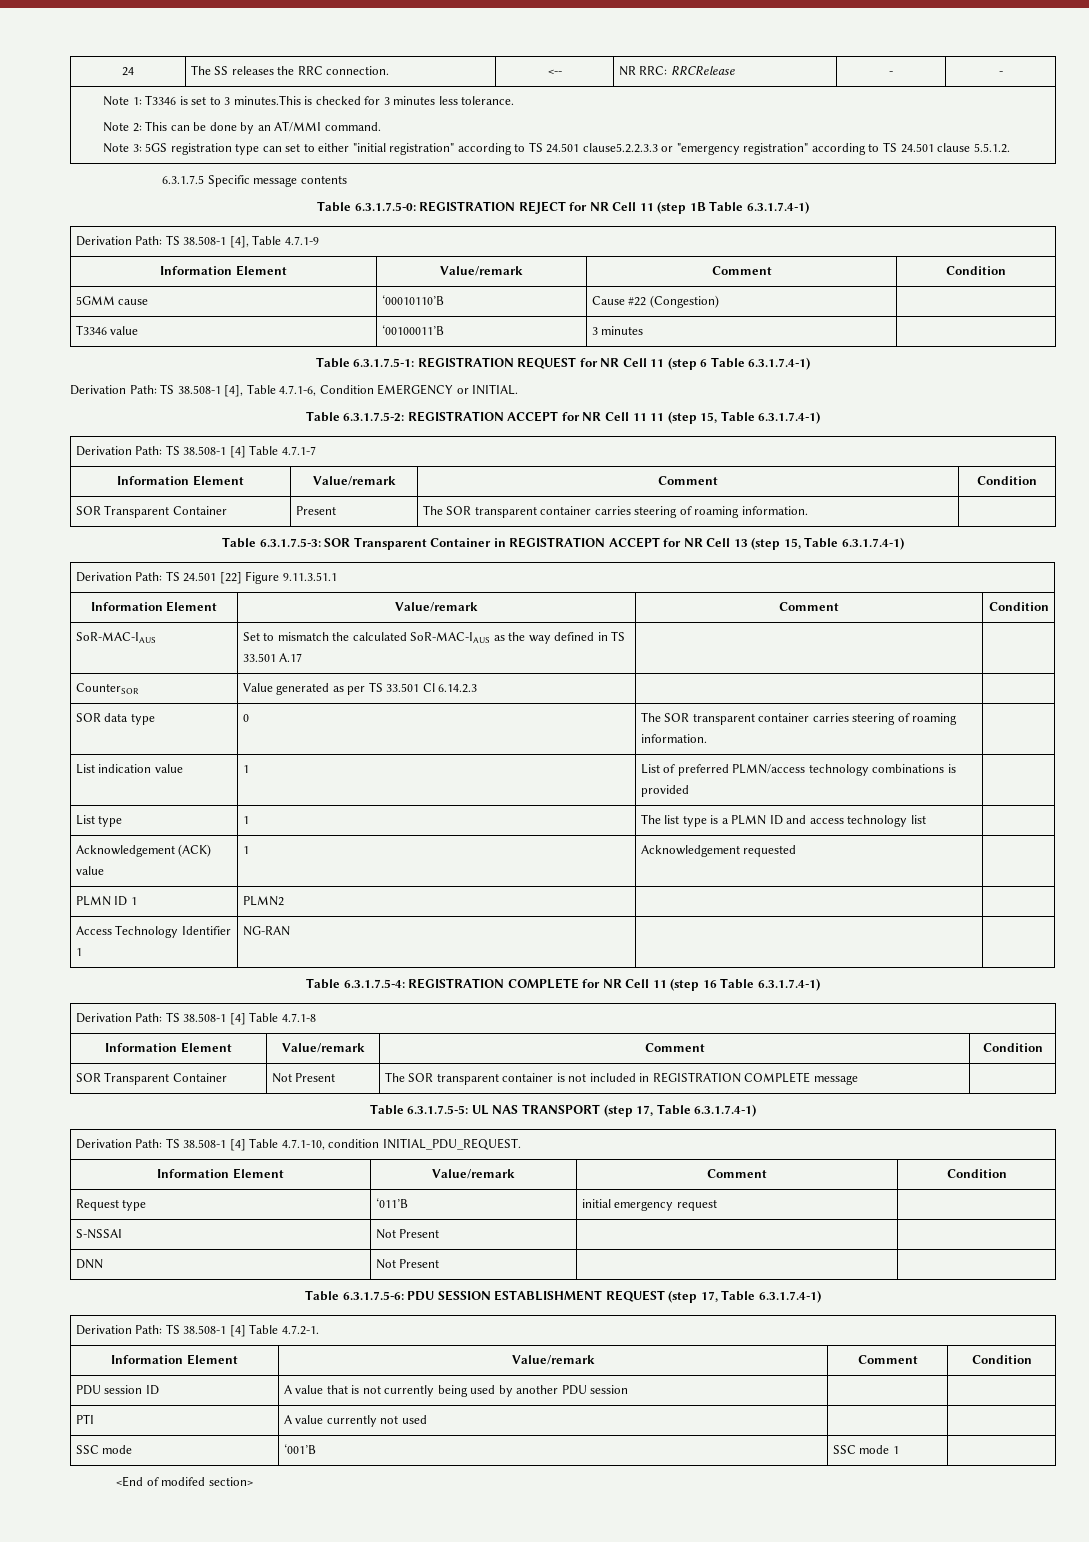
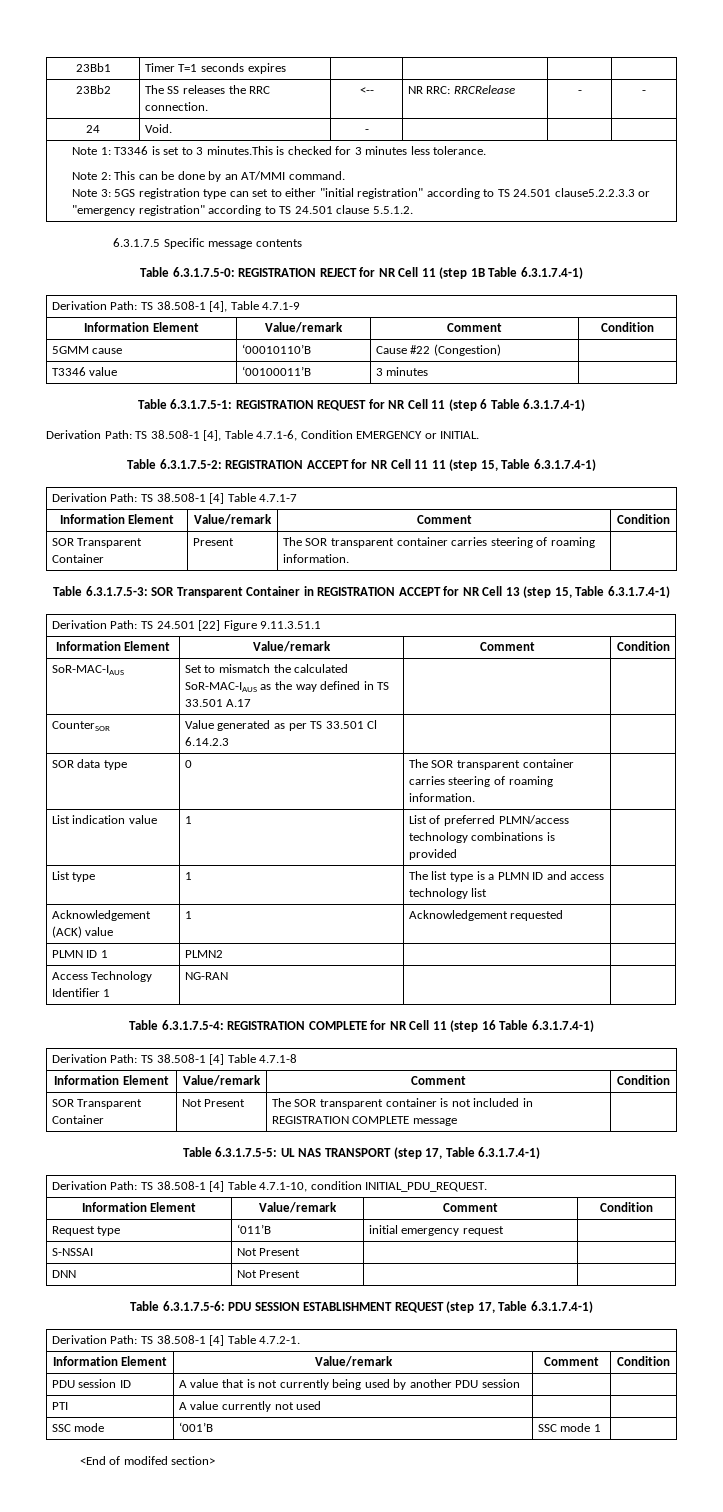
[122,67,134,76] 24 -> [75,63,111,72] [144,63,286,74] [75,85,111,94] 23Bb1 | Timer T=1 seconds expires | | | | // 23Bb2
(1003, 73) none -> [86,125,100,133] [144,124,172,133] [364,129,369,133] // 24 | Void. | - | | |

